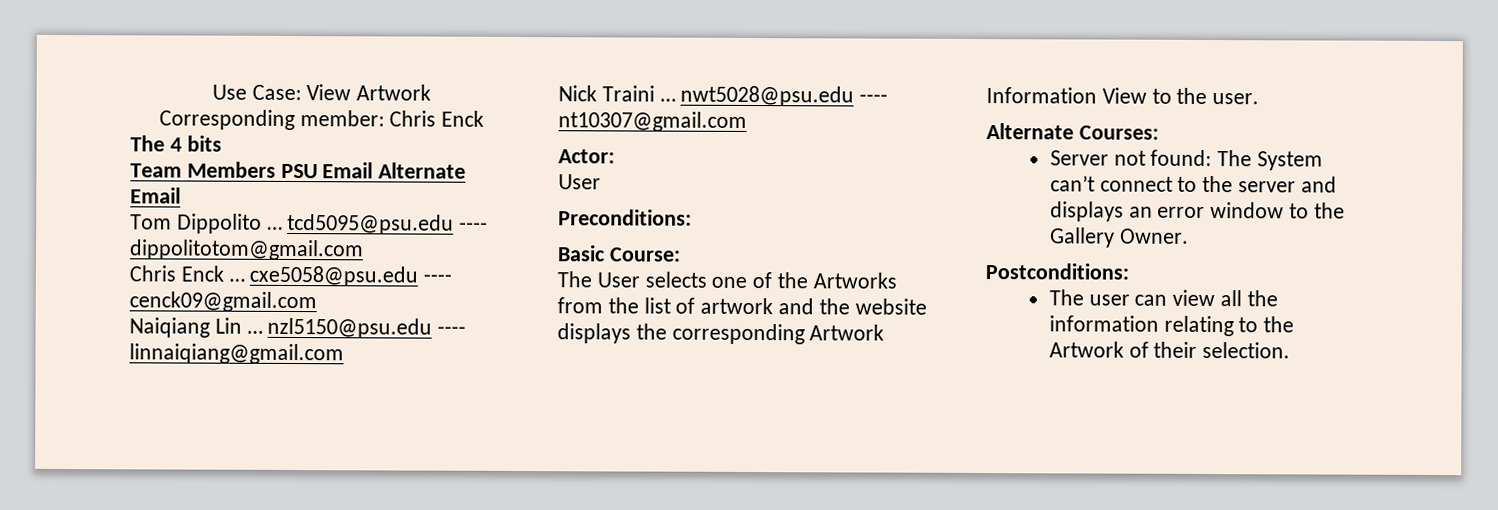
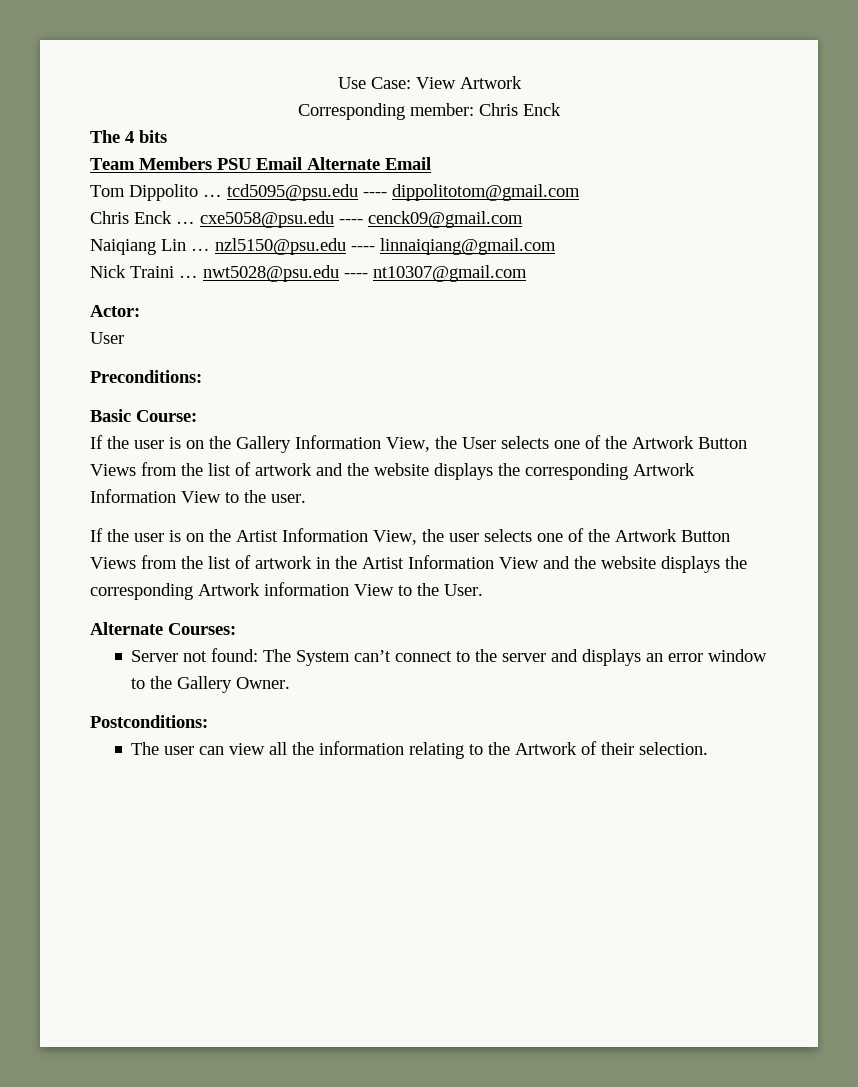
[557,271,592,288] The -> [90,435,457,453] If the user is on the Gallery Information View, the
[812,272,897,289] Artworks -> [632,436,747,449] [90,464,136,476] Artwork Button Views
(1260, 99) none -> [90,528,730,545] [90,555,747,573] [90,582,483,600] // If the user is on the Artist Information View, the user selects one of the Artwork Button Views from the list of artwork in the Artist Information View and the website displays the corresponding Artwork information View to the User.

